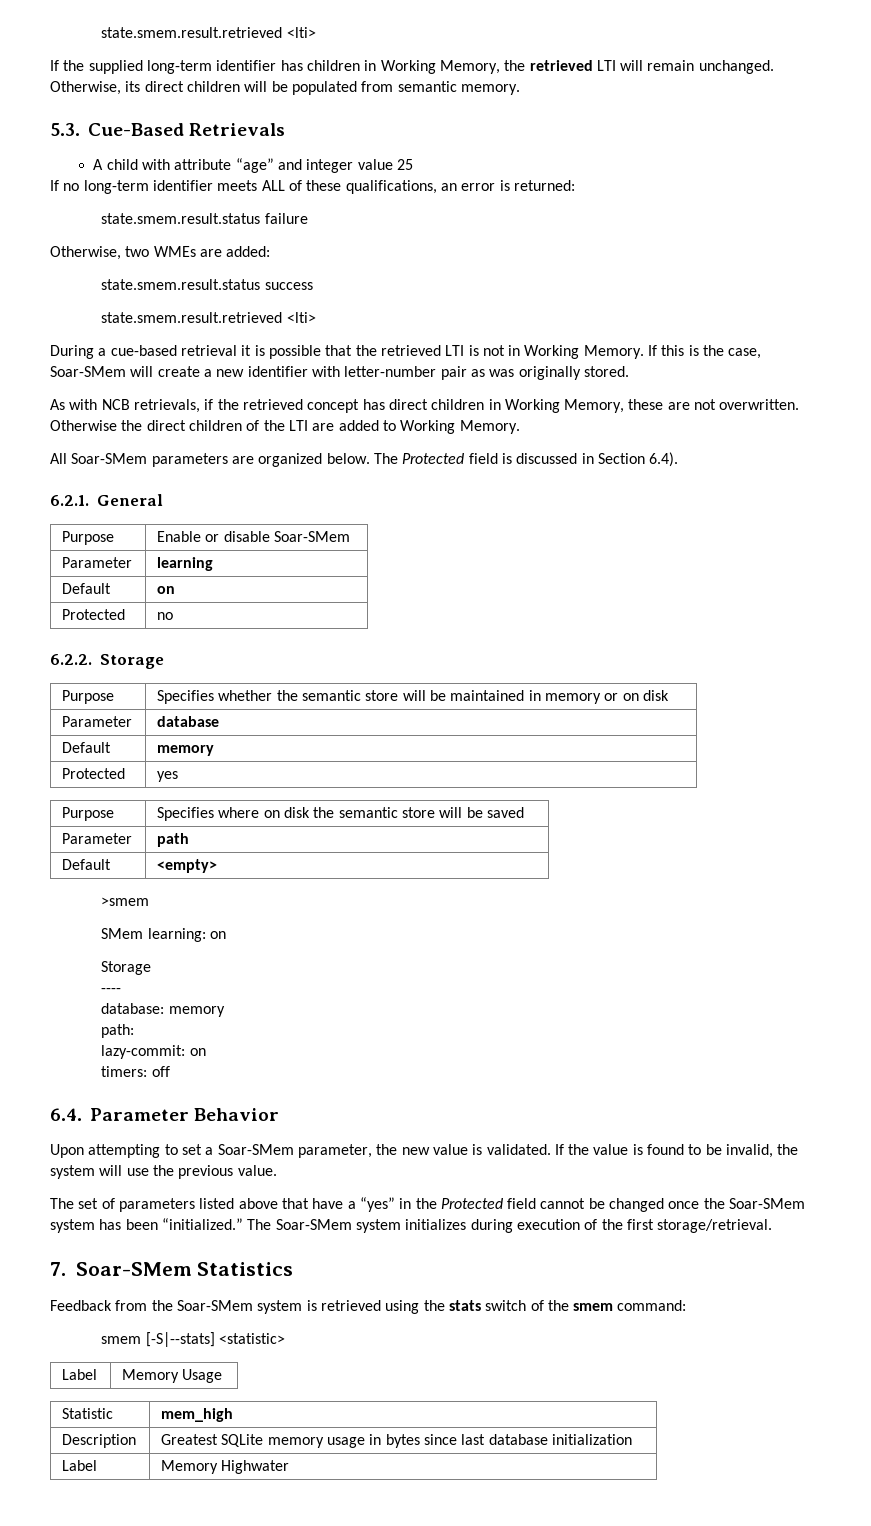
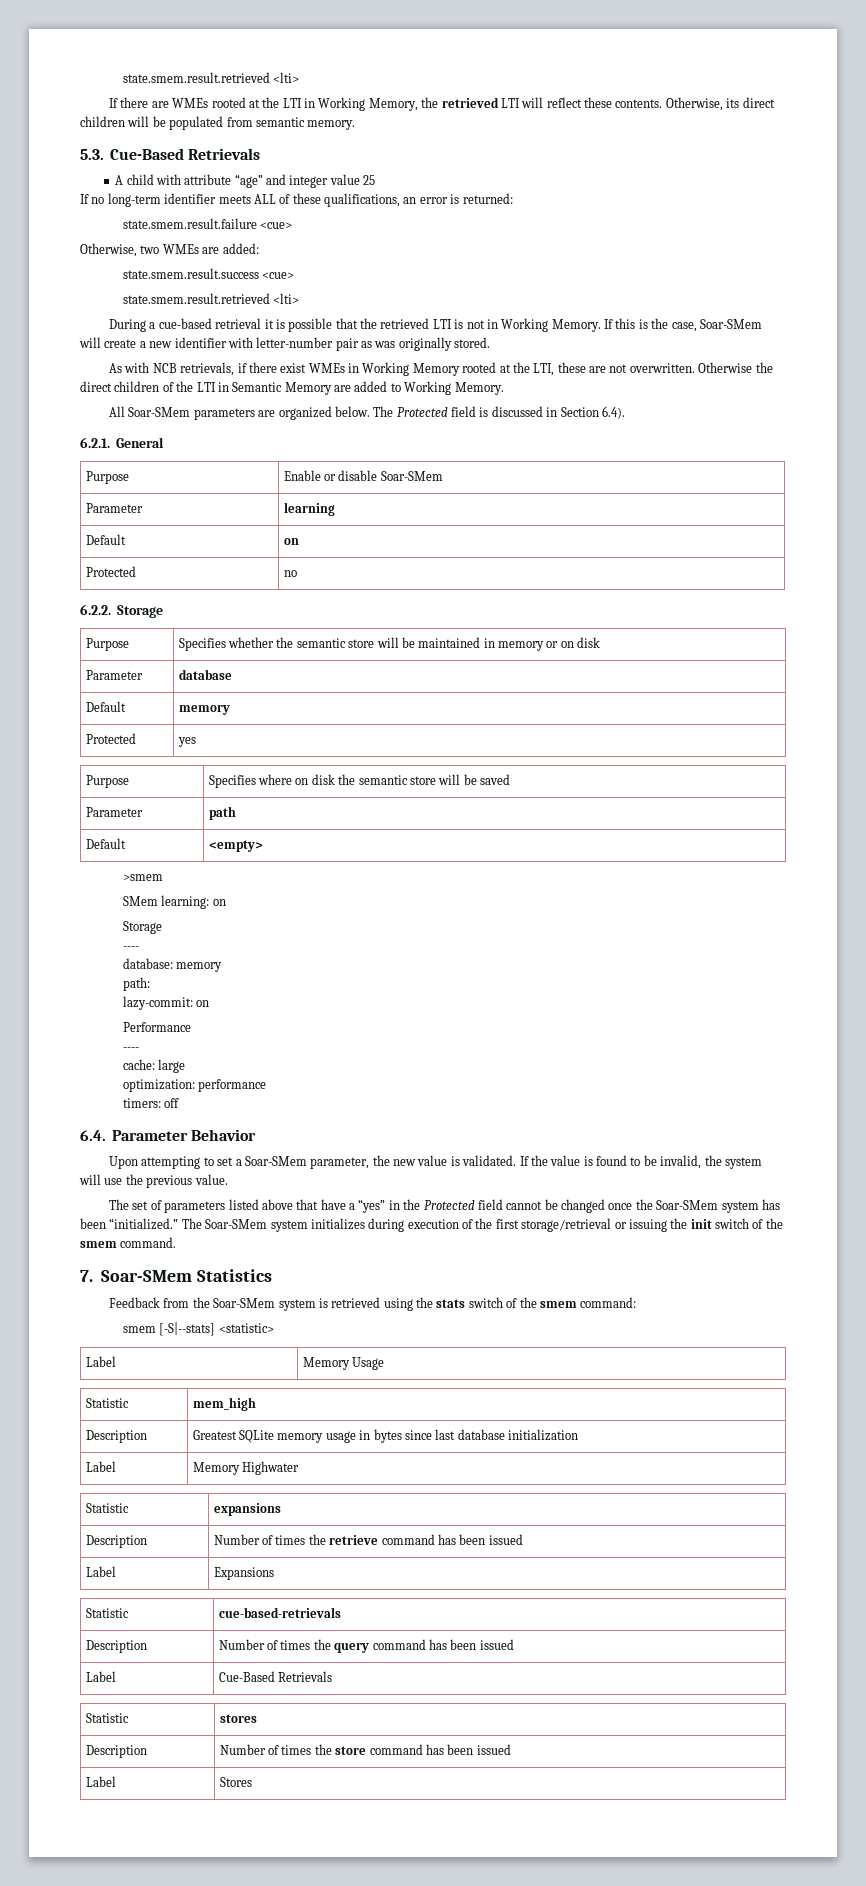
[63,60,360,74] the supplied long-term identifier has children -> [120,97,302,108] there are WMEs rooted at the LTI
[647,60,774,74] remain unchanged. -> [546,97,663,108] reflect these contents.
[101,213,308,224] state.smem.result.status failure -> [122,218,293,229] state.smem.result.failure <cue>
[101,279,313,290] state.smem.result.status success -> [122,268,295,279] state.smem.result.success <cue>
[217,399,625,413] the retrieved concept has direct children in Working Memory, -> [248,362,555,376] there exist WMEs in Working Memory rooted at the LTI,
(308, 425) none -> [217,382,332,395] in Semantic Memory
(206, 1052) none -> [122,1022,191,1032] [122,1047,139,1051] [122,1059,186,1073] [122,1079,267,1092] // Performance // ---- // cache: large // optimization: performance
[657,1219,773,1233] storage/retrieval. -> [521,1218,783,1232] [80,1237,177,1248] storage/retrieval or issuing the init switch of the smem command.
(290, 1467) none -> [85,1503,129,1513] [213,1503,281,1516] [85,1535,147,1548] [213,1534,523,1545] [85,1566,116,1577] [213,1567,274,1580] [85,1608,129,1618] [218,1607,341,1618] [85,1640,147,1653] [218,1639,514,1653] [85,1671,116,1682] [218,1671,333,1682] [85,1713,129,1723] [219,1714,257,1723] [85,1745,147,1758] [219,1744,511,1755] [85,1776,116,1787] [219,1777,252,1787] // Statistic | expansions // Description | Number of times the retrieve command has been issued // Label | Expansions // Statistic | cue-based-retrievals // Description | Number of times the query command has been issued // Label | Cue-Based Retrievals // Statistic | stores // Description | Number of times the store command has been issued // Label | Stores

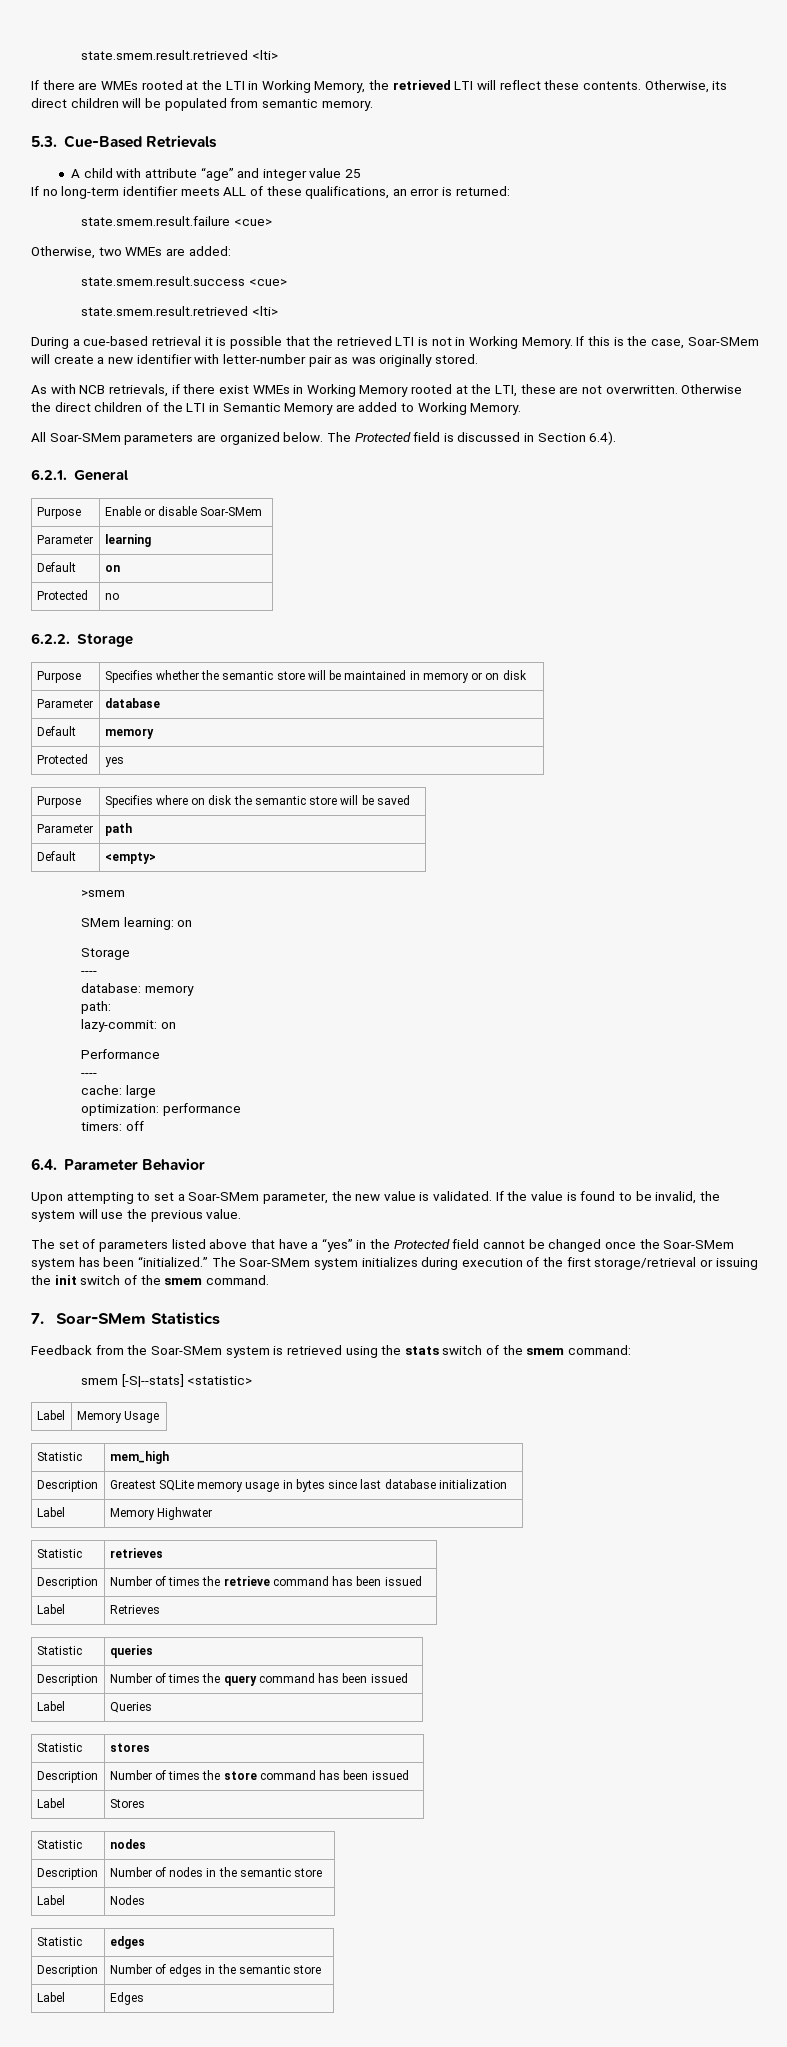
[213,1503,281,1516] expansions -> [109,1548,163,1558] retrieves
[213,1567,274,1580] [85,1608,129,1618] [218,1607,341,1618] Expansions // Statistic | cue-based-retrievals -> [109,1605,160,1614] [36,1646,82,1655] [109,1645,153,1658] Retrieves // Statistic | queries
[218,1671,333,1682] Cue-Based Retrievals -> [109,1702,152,1713] Queries
(252, 1782) none -> [36,1840,82,1849] [109,1839,146,1849] [36,1868,98,1880] [109,1867,323,1877] [36,1895,65,1905] [109,1895,145,1905] [36,1937,82,1946] [109,1936,145,1949] [36,1965,98,1977] [109,1964,322,1977] [36,1992,65,2002] [109,1992,144,2005] // Statistic | nodes // Description | Number of nodes in the semantic store // Label | Nodes // Statistic | edges // Description | Number of edges in the semantic store // Label | Edges

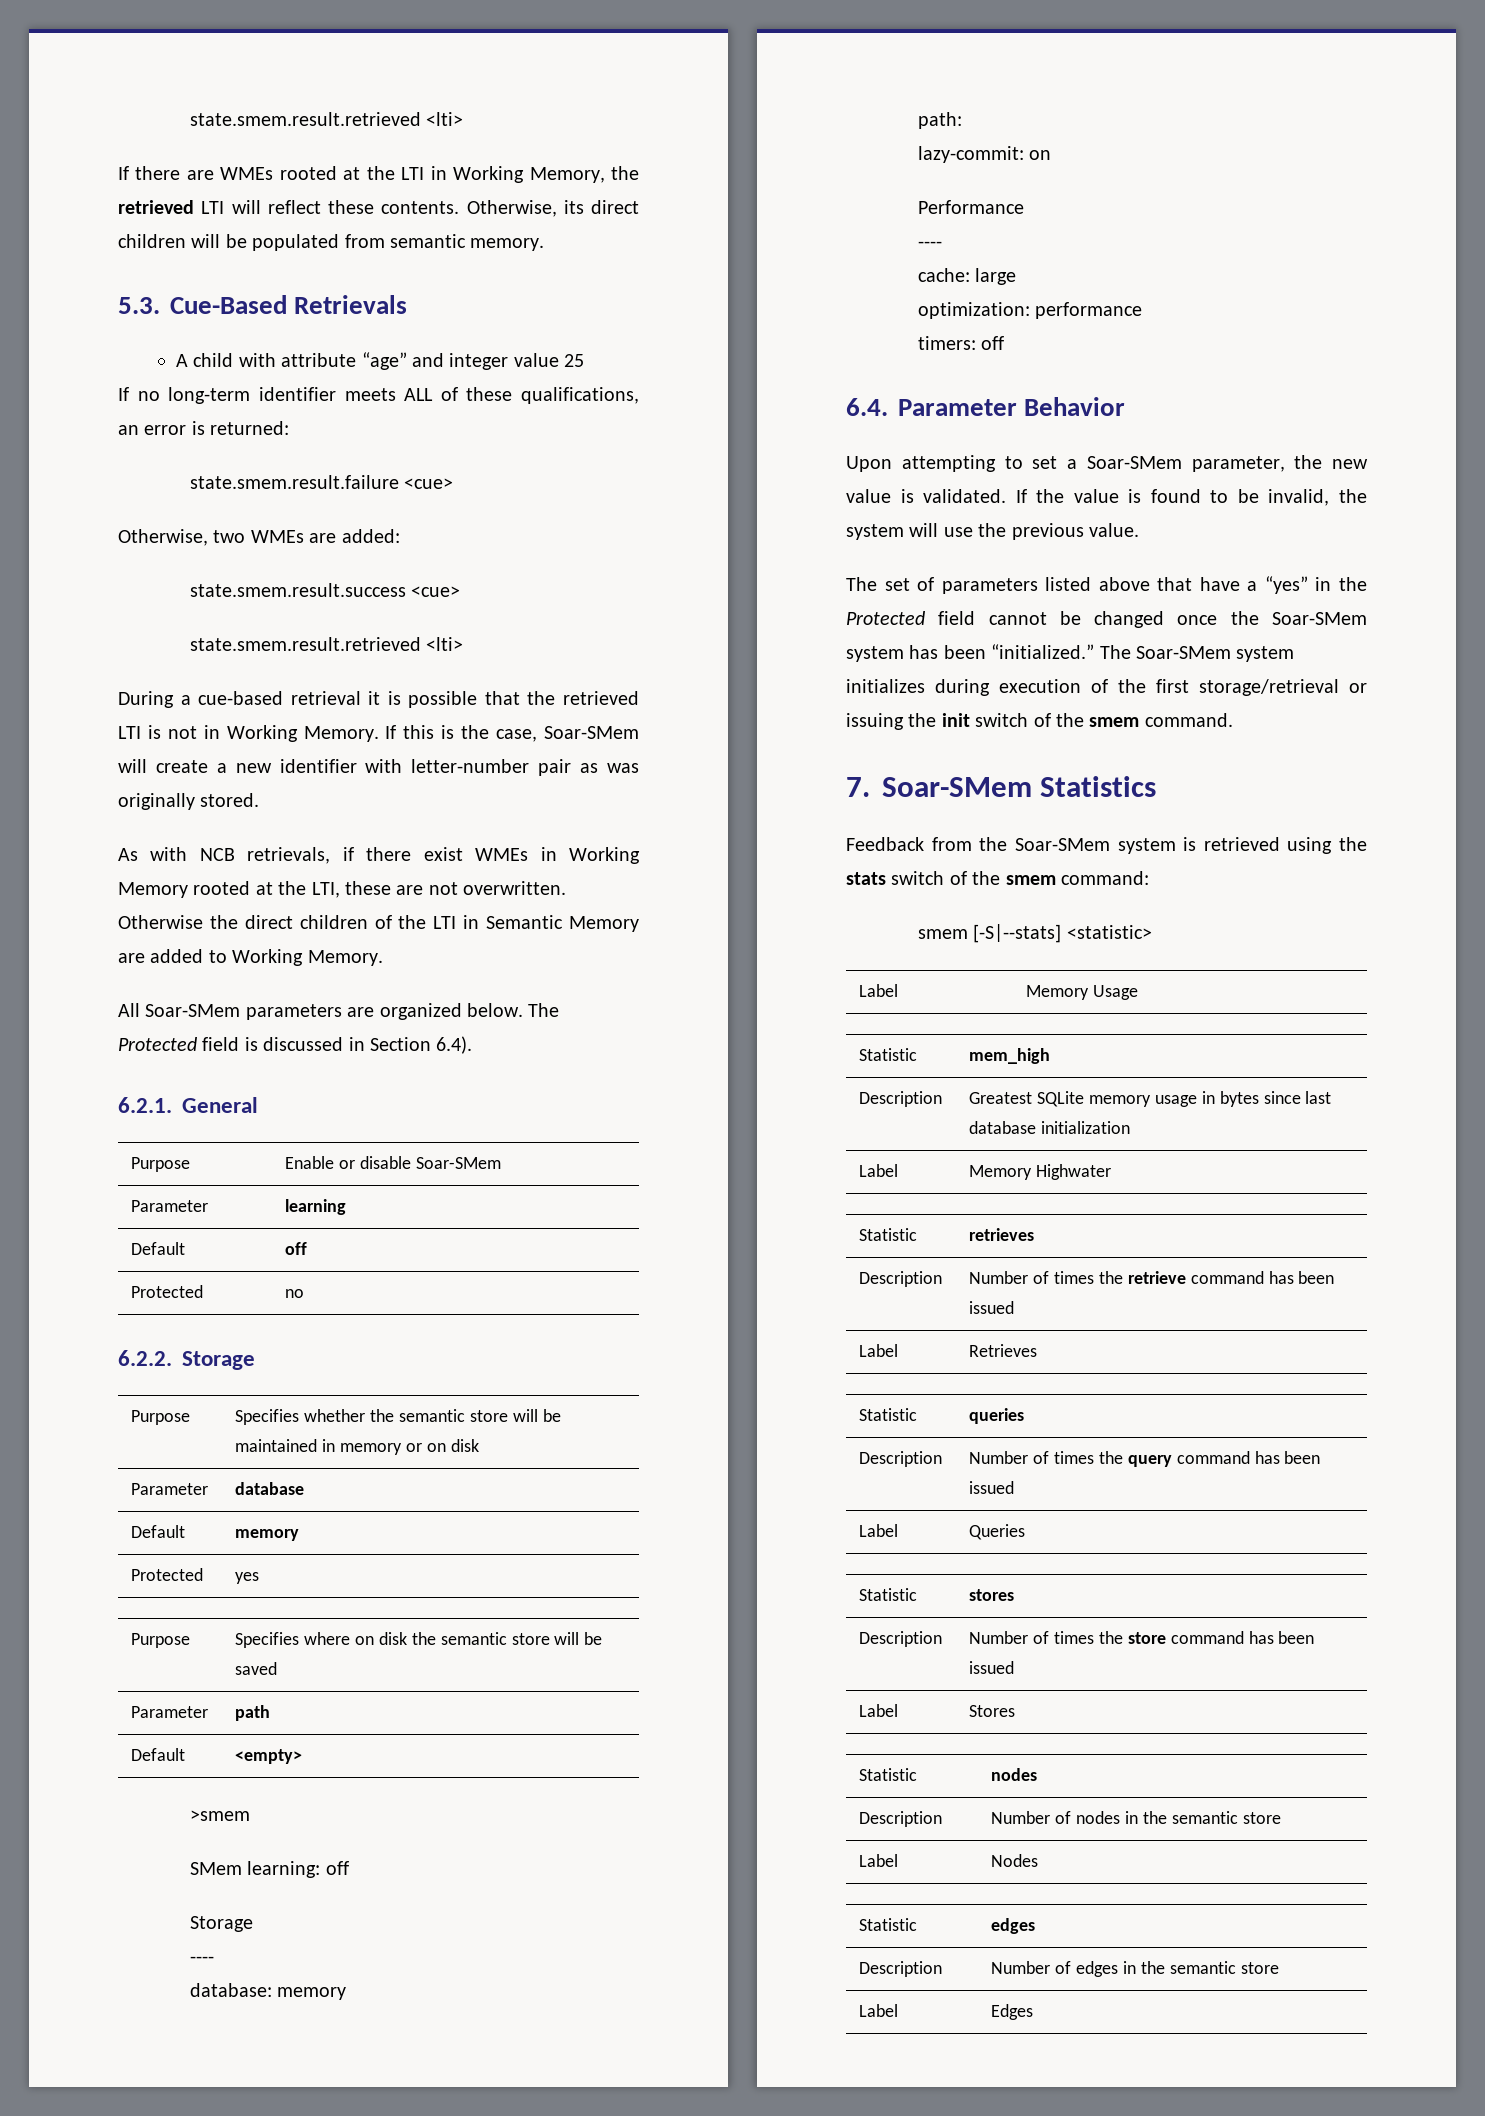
[104,565,120,572] on -> [285,1242,308,1255] off
[177,920,193,927] on -> [325,1861,349,1875] off

